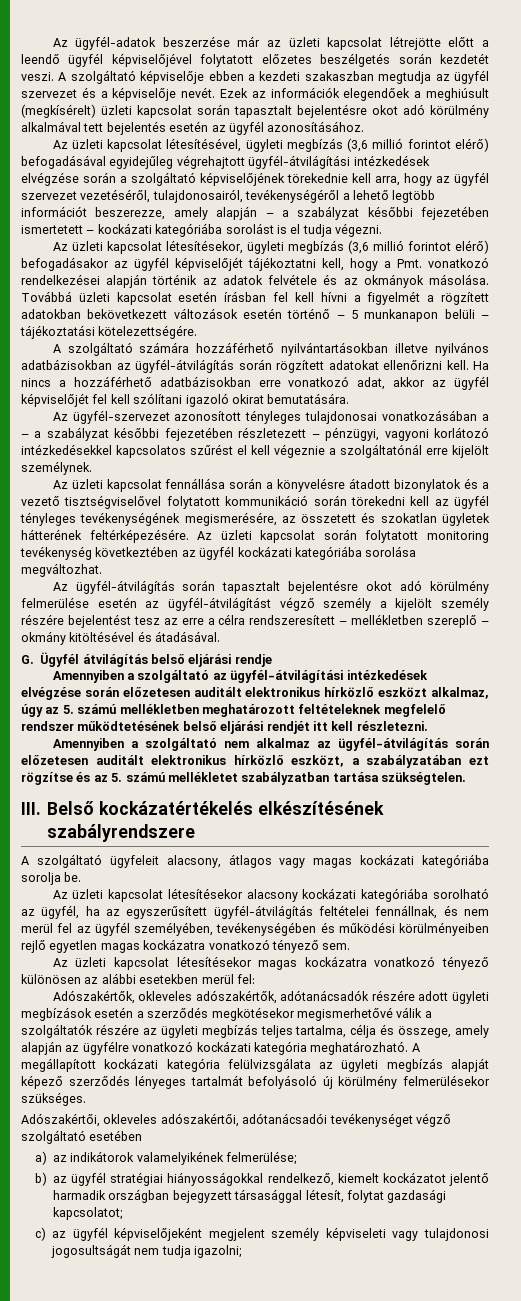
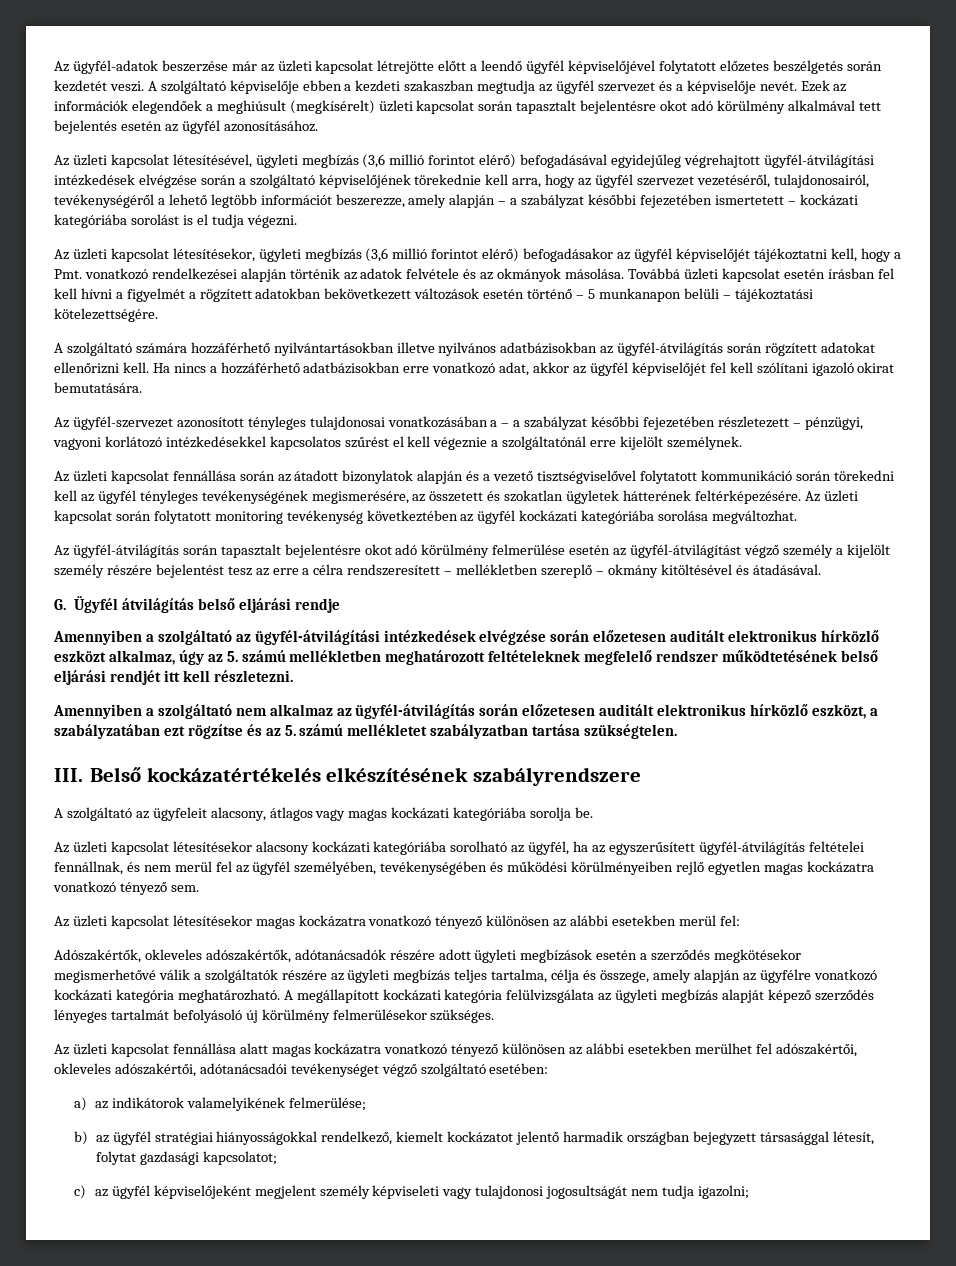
[266,478,346,492] a könyvelésre -> [277,474,291,482] az
(462, 485) none -> [417,470,464,484] alapján
(102, 861) none -> [135,811,149,819] az
[21,1113,100,1127] Adószakértői, -> [54,1043,857,1057] Az üzleti kapcsolat fennállása alatt magas kockázatra vonatkozó tényező különösen az alábbi esetekben merülhet fel adószakértői,
[89,1130,143,1141] esetében -> [489,1063,549,1074] esetében:

